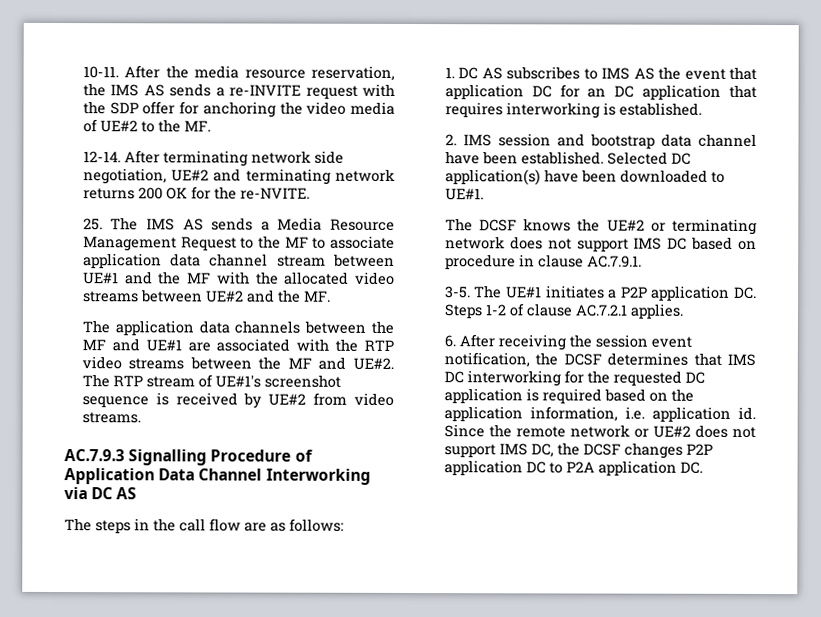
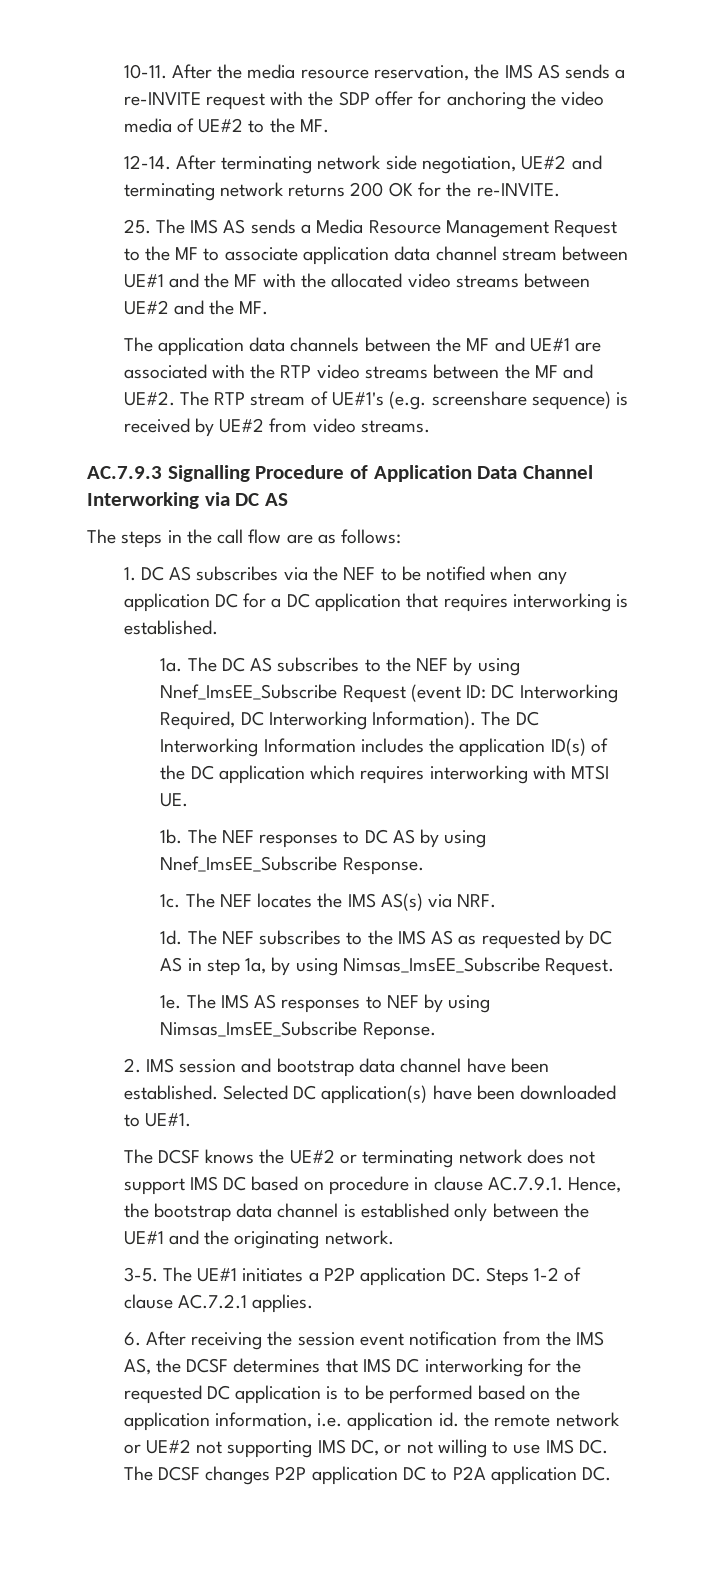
[239,187,310,200] re-NVITE. -> [476,183,560,197] re-INVITE.
[263,374,341,388] [81,396,149,408] screenshot sequence -> [389,391,611,410] (e.g. screenshare sequence)
[583,66,757,80] to IMS AS the event that -> [283,566,567,585] via the NEF to be notified when any
[587,88,607,98] an -> [271,598,282,608] a
(702, 109) none -> [160,657,520,676] [160,684,618,703] [160,711,539,730] [160,738,608,757] [160,765,610,784] [160,793,189,807] [160,829,487,848] [160,856,424,875] [160,893,497,911] [160,930,613,949] [160,957,615,976] [160,994,491,1013] [160,1021,436,1040] // 1a. The DC AS subscribes to the NEF by using Nnef_ImsEE_Subscribe Request (event ID: DC Interworking Required, DC Interworking Information). The DC Interworking Information includes the application ID(s) of the DC application which requires interworking with MTSI UE. // 1b. The NEF responses to DC AS by using Nnef_ImsEE_Subscribe Response. // 1c. The NEF locates the IMS AS(s) via NRF. // 1d. The NEF subscribes to the IMS AS as requested by DC AS in step 1a, by using Nimsas_ImsEE_Subscribe Request. // 1e. The IMS AS responses to NEF by using Nimsas_ImsEE_Subscribe Reponse.
(642, 261) none -> [568,1177,622,1193] [123,1203,589,1222] [123,1230,394,1249] Hence, the bootstrap data channel is established only between the UE#1 and the originating network.
[443,352,530,368] notification, -> [409,1331,605,1346] [123,1358,151,1375] notification from the IMS AS,
[541,388,602,404] required -> [343,1385,473,1404] to be performed
[443,424,485,438] Since -> (459, 1419) none
[694,424,756,438] [443,442,580,458] does not support IMS DC, the -> [196,1439,608,1458] [123,1466,153,1481] not supporting IMS DC, or not willing to use IMS DC. The

